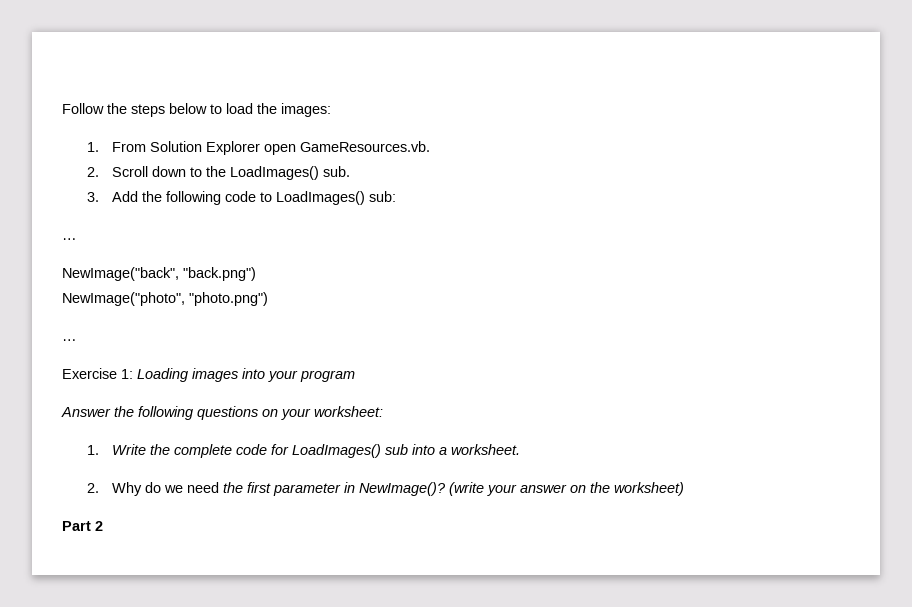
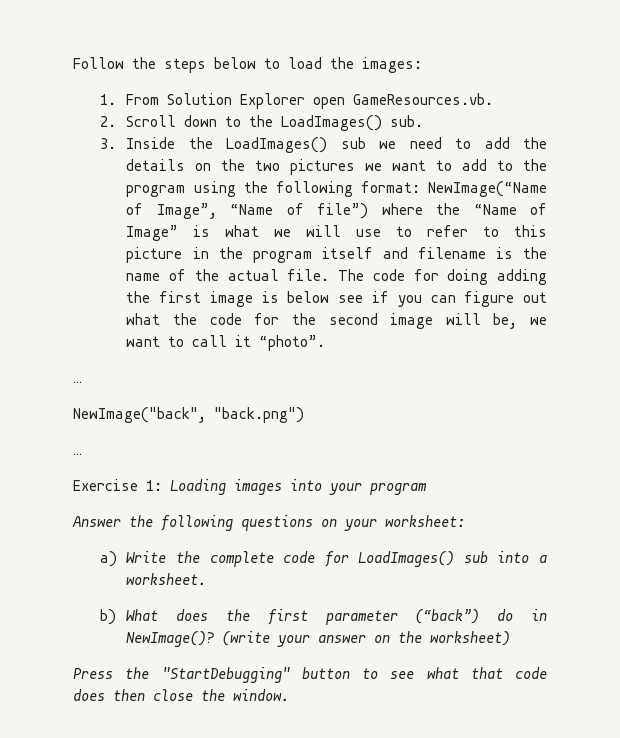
[112,191,397,205] Add the following code to LoadImages() sub: -> [126,137,547,153] [126,159,547,175] [126,181,547,197] [126,203,547,219] [126,225,547,241] [126,247,547,263] [126,269,547,285] [126,291,547,307] [126,313,548,329] [126,335,326,351] Inside the LoadImages() sub we need to add the details on the two pictures we want to add to the program using the following format: NewImage(“Name of Image”, “Name of file”) where the “Name of Image” is what we will use to refer to this picture in the program itself and filename is the name of the actual file. The code for doing adding the first image is below see if you can figure out what the code for the second image will be, we want to call it “photo”.
[62,292,268,306] // NewImage("photo", "photo.png") -> (304, 415) none
[87,445,100,455] 1. -> [99,551,117,567] a)
[87,482,220,496] 2. Why do we need -> [99,609,209,625] b) What does
(342, 489) none -> [415,609,514,624] (“back”) do
[62,521,103,531] Part 2 -> [73,667,547,683] [73,689,289,701] Press the "StartDebugging" button to see what that code does then close the window.

